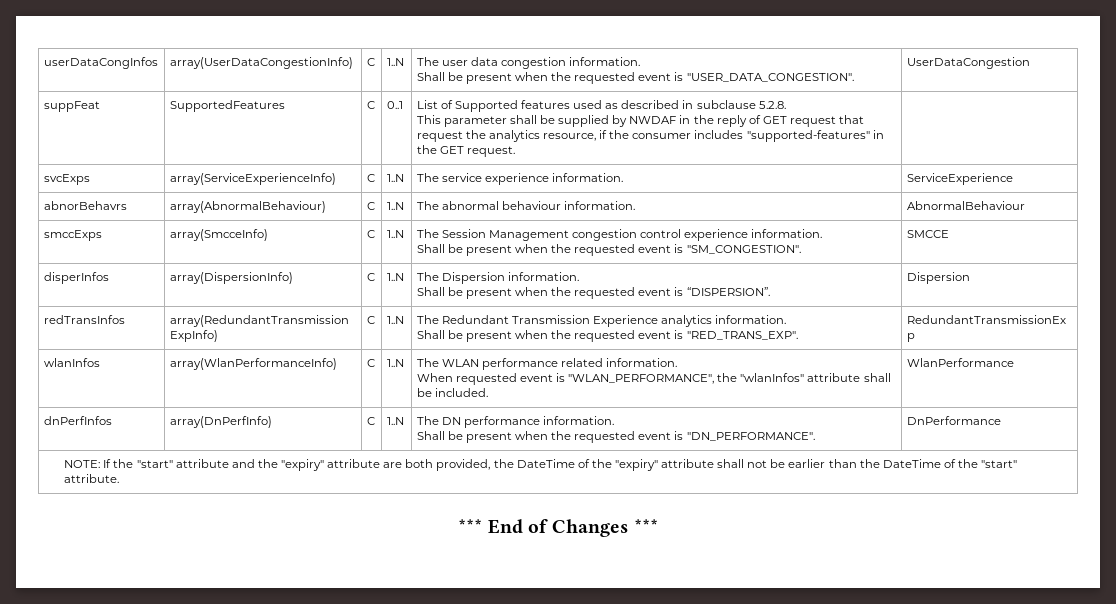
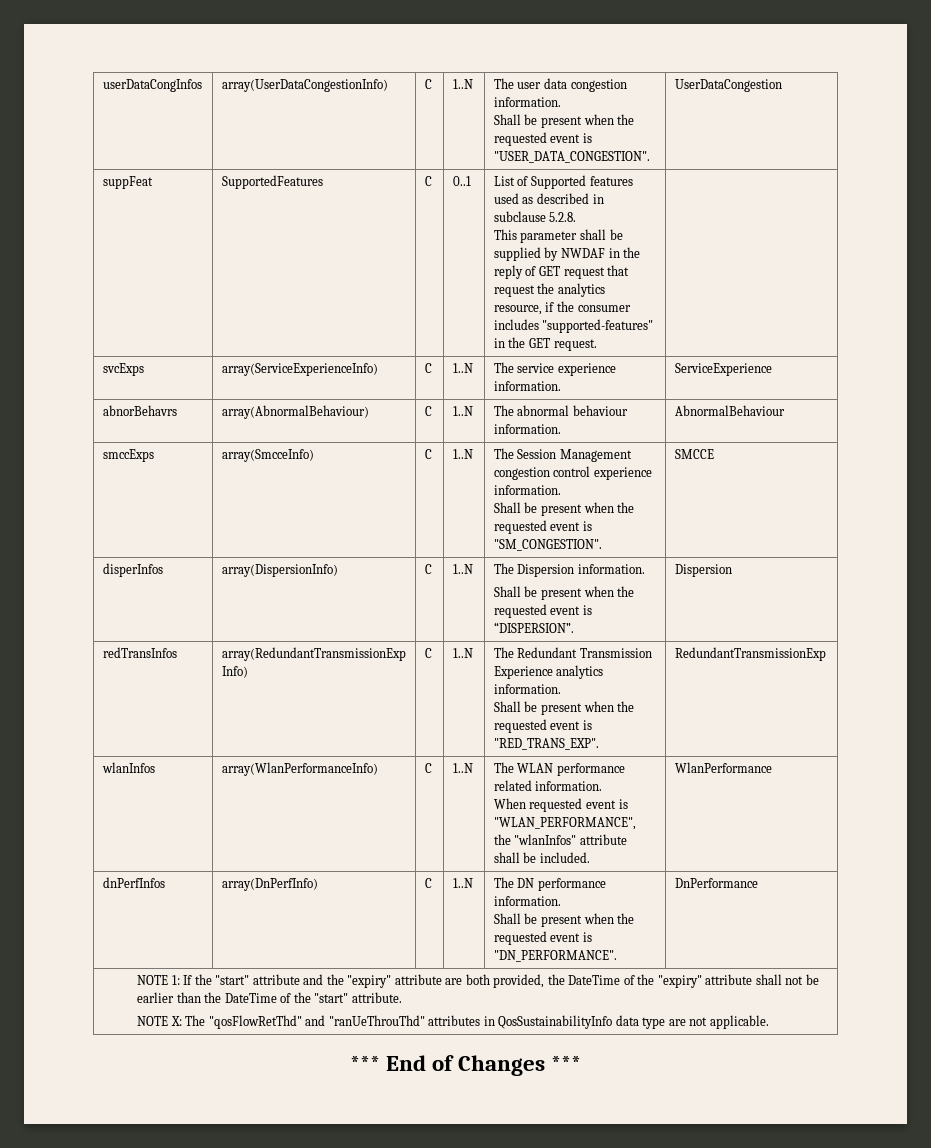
[64,460,101,468] NOTE: -> [137,975,180,985] NOTE 1:
(120, 478) none -> [137,1015,769,1029] // NOTE X: The "qosFlowRetThd" and "ranUeThrouThd" attributes in QosSustainabilityInfo data type are not applicable.

